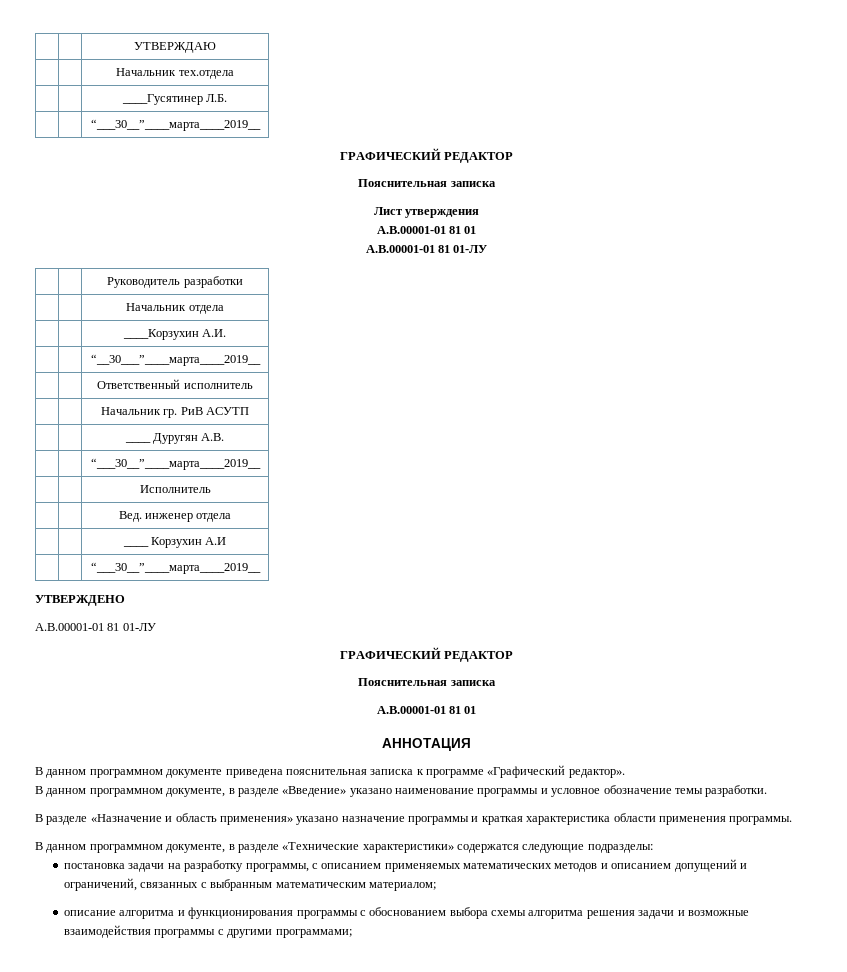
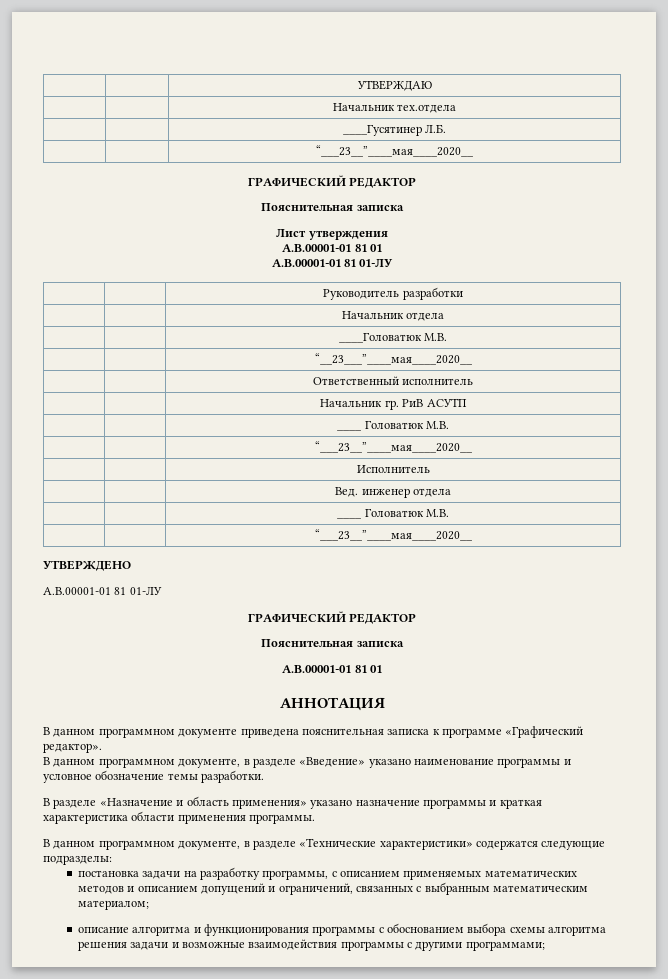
[90,119,261,131] “___30__”____марта____2019__ -> [316,145,474,157] “___23__”____мая____2020__
[122,329,227,340] [90,354,261,366] ____Корзухин А.И. // | | “__30___”____марта____2019__ -> [338,333,448,343] [314,353,473,365] ____Головатюк М.В. // | | “__23___”____мая____2020__
[153,433,225,444] [90,458,261,470] Дуругян А.В. // | | “___30__”____марта____2019__ -> [364,421,449,429] [314,441,473,453] Головатюк М.В. // | | “___23__”____мая____2020__
[151,537,227,548] [90,562,261,574] Корзухин А.И // | | “___30__”____марта____2019__ -> [364,509,449,517] [314,529,473,541] Головатюк М.В. // | | “___23__”____мая____2020__

